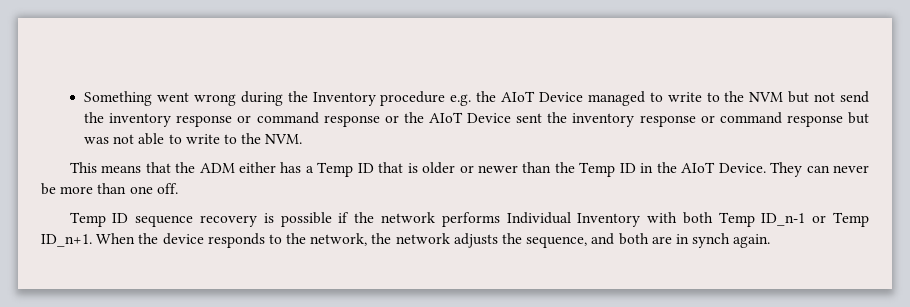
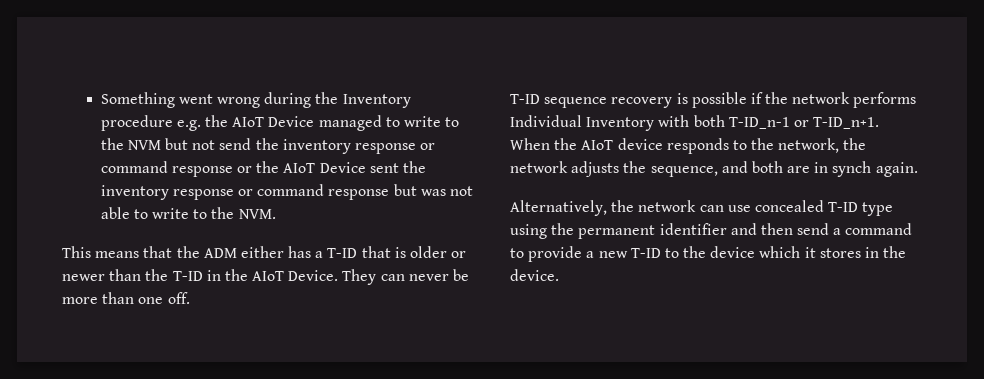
[317,162,374,177] Temp ID -> [327,248,358,258] T-ID
[579,162,636,177] Temp ID -> [172,271,203,281] T-ID
[69,212,129,227] Temp ID -> [510,94,540,104] T-ID
[718,212,869,227] [41,234,92,247] Temp ID_n-1 or Temp ID_n+1. -> [728,117,880,129] T-ID_n-1 or T-ID_n+1.
(159, 238) none -> [581,140,614,150] AIoT
(771, 241) none -> [510,200,894,216] [510,223,913,239] [510,246,907,262] [510,269,559,281] // Alternatively, the network can use concealed T-ID type using the permanent identifier and then send a command to provide a new T-ID to the device which it stores in the device.

